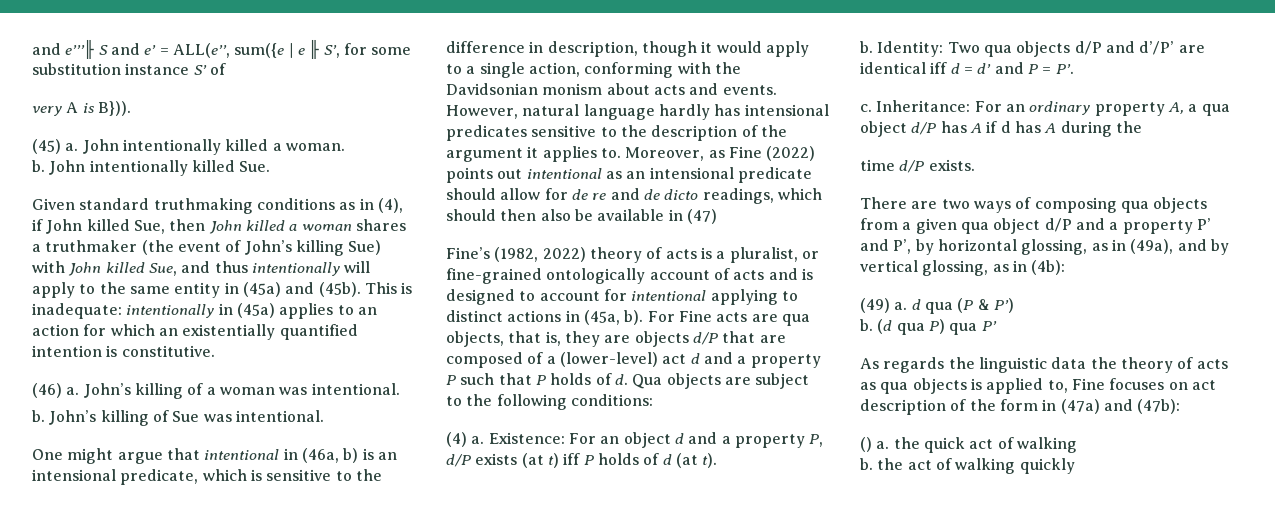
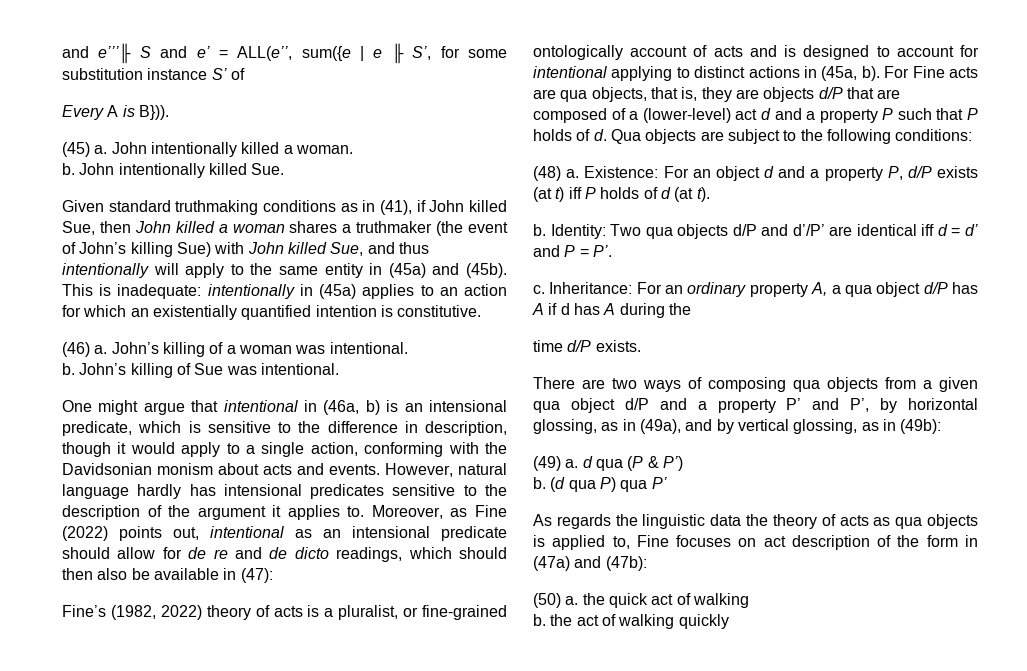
[32,106,62,116] very -> [62,105,104,120] Every
[377,198,403,213] (4), -> [380,200,413,215] (41),
[497,169,523,179] out -> [173,527,199,540] out,
[686,209,717,224] (47) -> [240,568,273,583] (47):
[446,432,467,447] (4) -> [533,166,561,181] (48)
[1031,260,1066,275] (4b): -> [900,419,942,434] (49b):
[860,437,872,452] () -> [533,593,561,608] (50)

